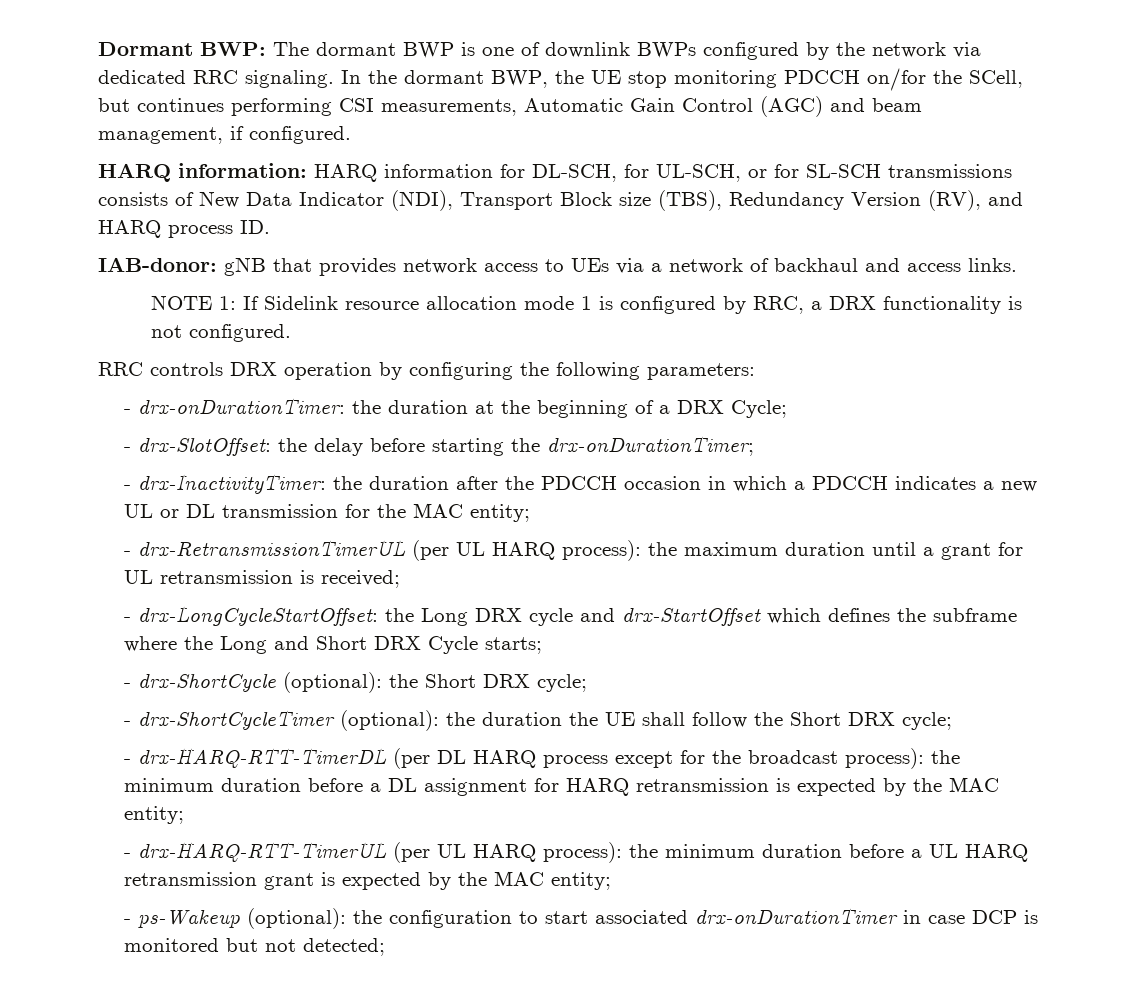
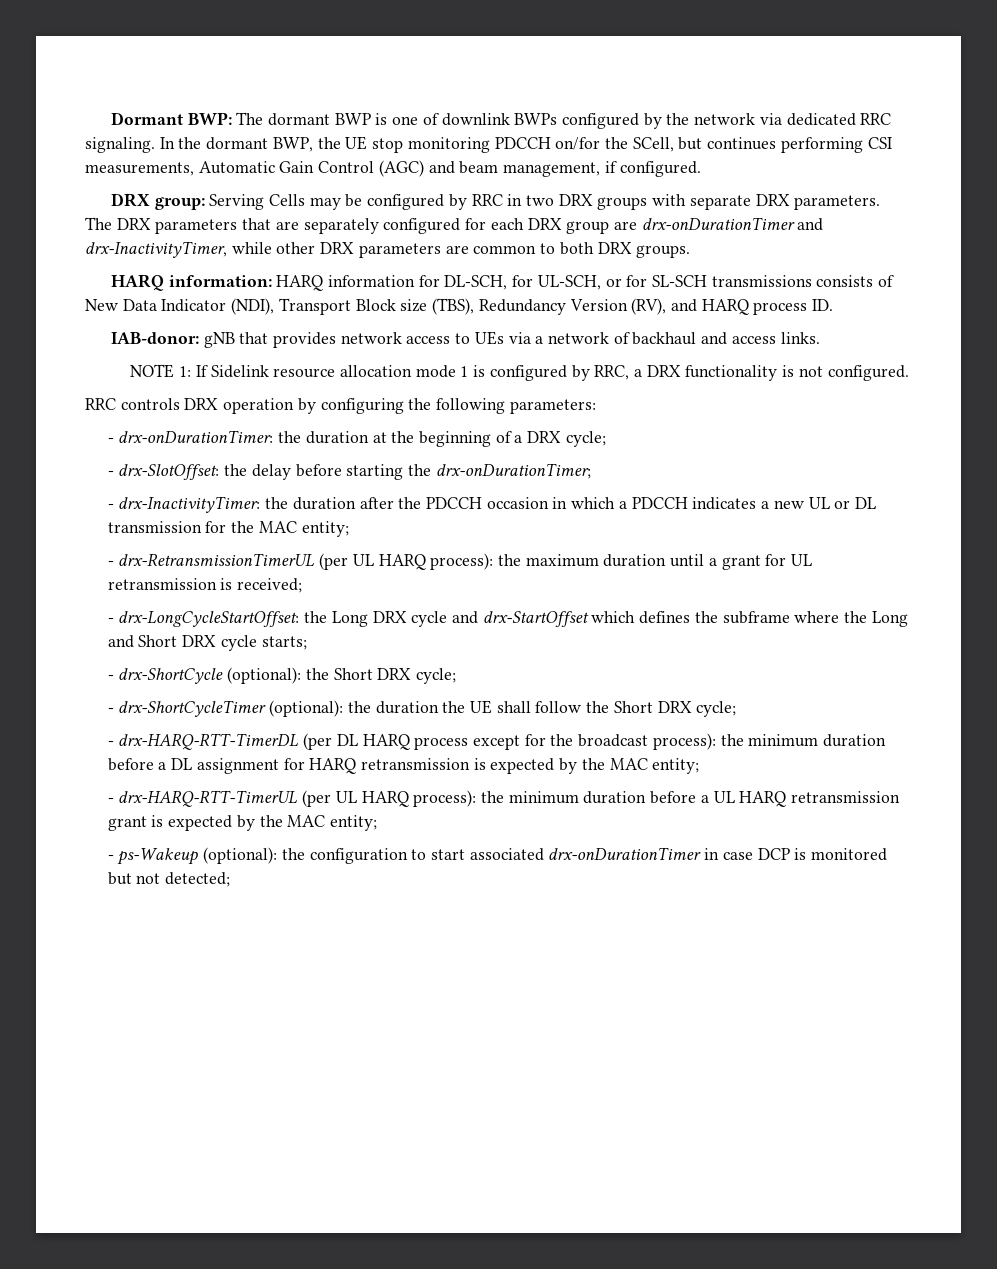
(351, 135) none -> [110,193,881,210] [85,217,824,234] [85,241,691,258] // DRX group: Serving Cells may be configured by RRC in two DRX groups with separate DRX parameters. The DRX parameters that are separately configured for each DRX group are drx-onDurationTimer and drx-InactivityTimer, while other DRX parameters are common to both DRX groups.
[731,400,788,418] Cycle; -> [565,431,606,447] cycle;
[428,636,479,654] Cycle -> [220,635,257,651] cycle

